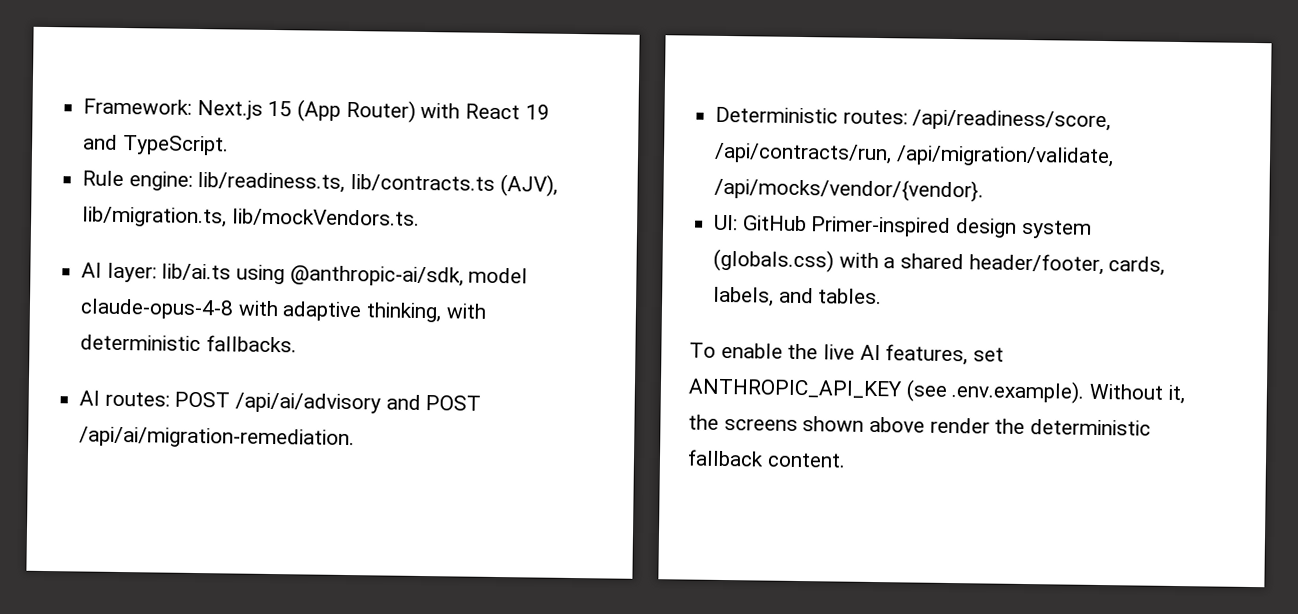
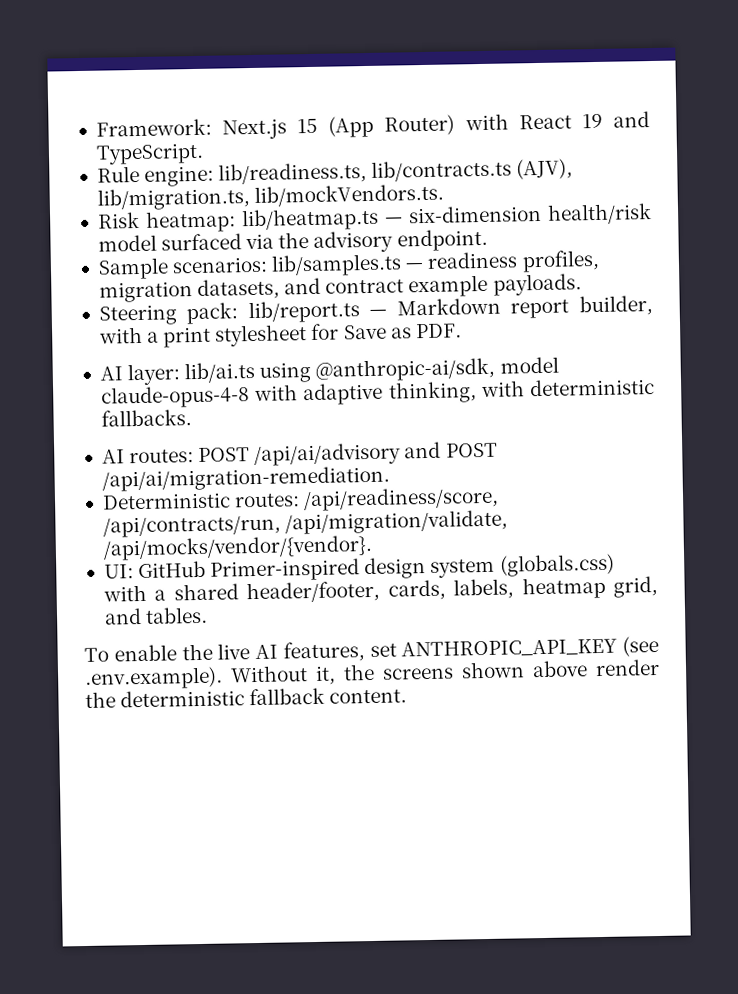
(420, 217) none -> [96,203,652,233] [97,228,488,253] [97,249,600,280] [98,273,582,303] [98,295,653,326] [98,323,462,348] // Risk heatmap: lib/heatmap.ts — six-dimension health/risk model surfaced via the advisory endpoint. // Sample scenarios: lib/samples.ts — readiness profiles, migration datasets, and contract example payloads. // Steering pack: lib/report.ts — Markdown report builder, with a print stylesheet for Save as PDF.
(775, 296) none -> [521,575,659,600] heatmap grid,

